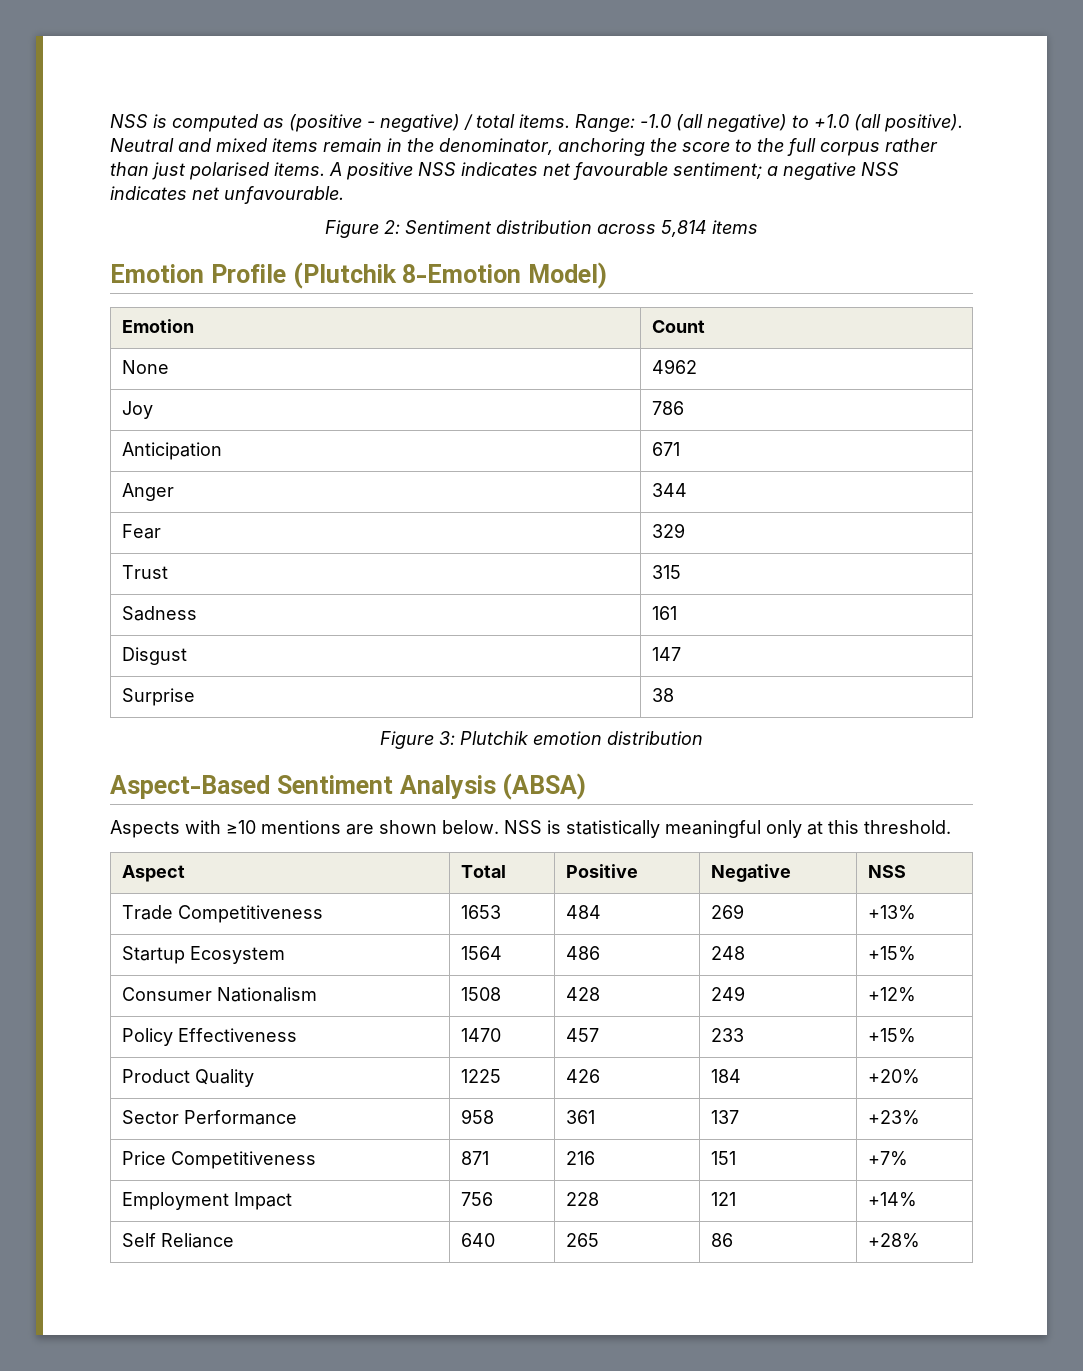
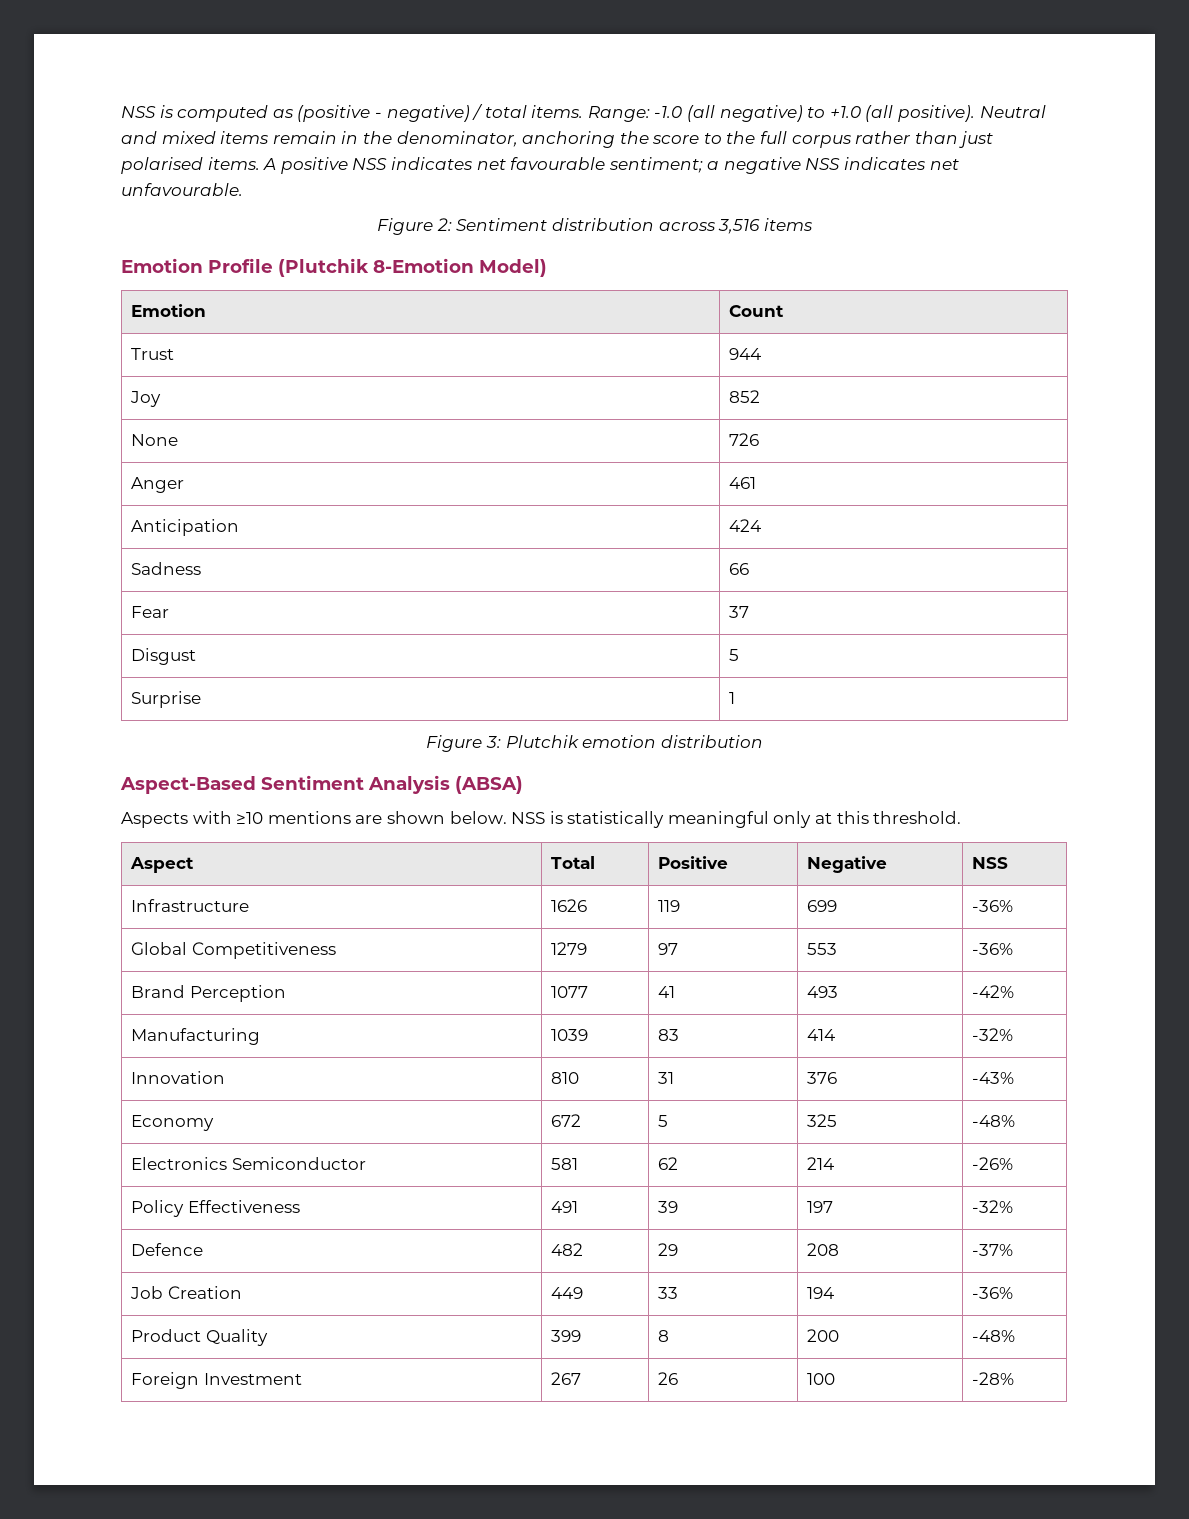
[661,220,707,237] 5,814 -> [718,219,761,234] 3,516
[122,360,170,374] [652,359,698,374] None | 4962 -> [130,348,174,360] [728,348,761,360] Trust | 944
[652,401,685,415] [122,442,223,460] [652,442,681,456] [122,483,175,501] [652,483,688,497] [122,524,162,539] [652,523,686,538] [122,565,169,579] [652,565,682,579] [122,606,198,621] [652,606,678,620] 786 // Anticipation | 671 // Anger | 344 // Fear | 329 // Trust | 315 // Sadness | 161 -> [728,390,760,403] [130,434,178,446] [728,433,759,446] [130,477,184,493] [728,477,756,489] [130,519,239,536] [728,519,761,532] [130,562,201,575] [728,563,749,575] [130,606,169,618] [728,606,749,618] 852 // None | 726 // Anger | 461 // Anticipation | 424 // Sadness | 66 // Fear | 37
[652,647,682,661] 147 -> [728,649,739,661] 5
[652,688,675,702] 38 -> [728,692,735,704] 1
[122,905,324,923] [461,905,502,919] [566,905,602,919] [711,904,745,919] [868,905,917,920] [122,946,286,964] [461,946,503,960] [566,946,601,960] [711,946,746,960] [868,946,917,961] [122,987,318,1002] [461,987,502,1001] [566,987,601,1001] [711,986,746,1001] [868,987,917,1002] [122,1028,298,1046] [461,1028,502,1042] [566,1028,600,1042] [711,1028,745,1042] [868,1028,917,1043] [122,1069,255,1087] [461,1069,502,1083] [566,1069,601,1083] [711,1069,742,1083] [868,1069,921,1084] [122,1110,298,1125] [461,1109,495,1124] [566,1110,596,1124] [711,1110,740,1124] [868,1110,921,1125] [122,1151,317,1169] [461,1151,490,1165] [566,1151,596,1165] [711,1151,737,1165] [868,1151,909,1166] [122,1192,293,1210] [461,1192,494,1206] [566,1192,600,1206] [711,1192,737,1206] [868,1192,918,1207] [122,1233,235,1248] [461,1233,496,1247] [566,1233,600,1247] [711,1233,734,1247] [868,1233,921,1248] Trade Competitiveness | 1653 | 484 | 269 | +13% // Startup Ecosystem | 1564 | 486 | 248 | +15% // Consumer Nationalism | 1508 | 428 | 249 | +12% // Policy Effectiveness | 1470 | 457 | 233 | +15% // Product Quality | 1225 | 426 | 184 | +20% // Sector Performance | 958 | 361 | 137 | +23% // Price Competitiveness | 871 | 216 | 151 | +7% // Employment Impact | 756 | 228 | 121 | +14% // Self Reliance | 640 | 265 | 86 | +28% -> [130,899,249,912] [550,899,587,912] [657,900,680,912] [806,900,837,912] [971,900,1013,912] [130,942,336,959] [550,942,587,955] [657,943,678,955] [806,943,837,955] [971,943,1013,955] [130,985,286,1002] [550,986,588,998] [657,986,675,998] [806,986,838,998] [971,985,1014,998] [130,1028,260,1045] [550,1029,588,1041] [657,1029,679,1041] [806,1029,835,1041] [971,1028,1013,1041] [130,1071,225,1084] [550,1072,579,1084] [657,1072,674,1084] [806,1072,837,1084] [971,1072,1014,1084] [130,1115,214,1131] [550,1114,581,1127] [657,1115,668,1127] [806,1114,837,1127] [971,1115,1015,1127] [130,1157,366,1170] [550,1158,578,1170] [657,1157,678,1170] [806,1157,834,1170] [971,1157,1013,1170] [130,1200,300,1217] [550,1201,578,1213] [657,1201,678,1213] [806,1201,833,1213] [971,1200,1013,1213] [130,1243,203,1256] [550,1243,583,1256] [657,1243,678,1256] [806,1243,839,1256] [971,1244,1013,1256] [129,1286,242,1299] [550,1287,583,1299] [657,1287,678,1299] [806,1287,834,1299] [971,1287,1013,1299] [130,1329,268,1346] [550,1330,581,1342] [657,1330,669,1342] [806,1329,839,1342] [971,1330,1015,1342] [130,1372,302,1389] [550,1372,581,1385] [657,1372,678,1385] [806,1373,835,1385] [971,1372,1014,1385] Infrastructure | 1626 | 119 | 699 | -36% // Global Competitiveness | 1279 | 97 | 553 | -36% // Brand Perception | 1077 | 41 | 493 | -42% // Manufacturing | 1039 | 83 | 414 | -32% // Innovation | 810 | 31 | 376 | -43% // Economy | 672 | 5 | 325 | -48% // Electronics Semiconductor | 581 | 62 | 214 | -26% // Policy Effectiveness | 491 | 39 | 197 | -32% // Defence | 482 | 29 | 208 | -37% // Job Creation | 449 | 33 | 194 | -36% // Product Quality | 399 | 8 | 200 | -48% // Foreign Investment | 267 | 26 | 100 | -28%

